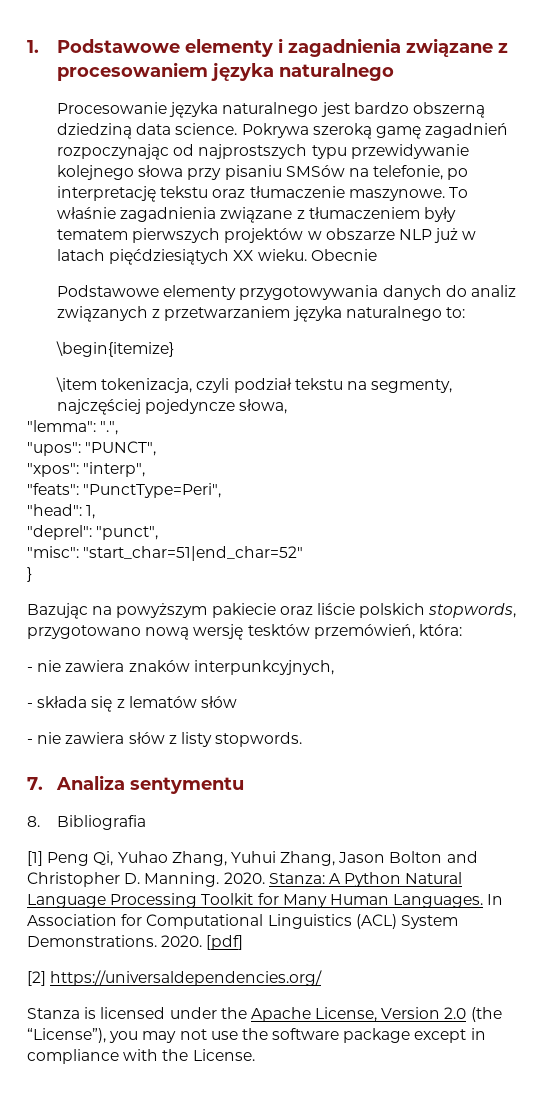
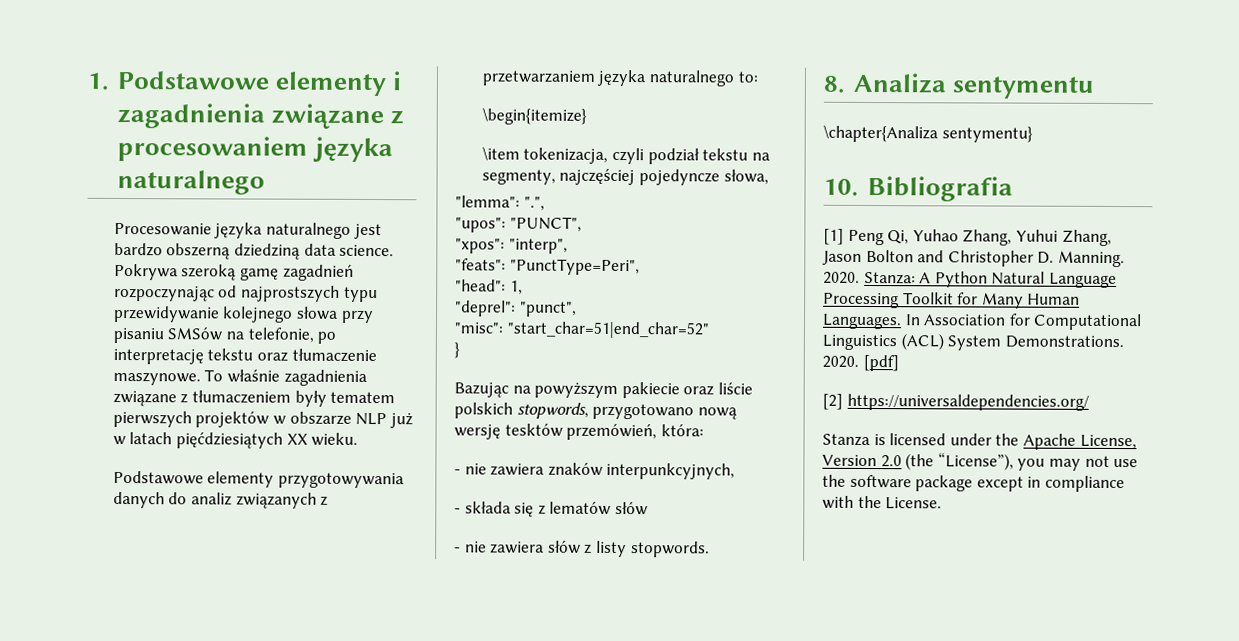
[310,249,377,261] Obecnie -> (359, 439) none
[27,777,43,790] 7. -> [823,75,845,93] 8.
[27,816,40,827] 8. -> [823,124,1033,143] [823,178,859,196] \chapter{Analiza sentymentu} // 10.

